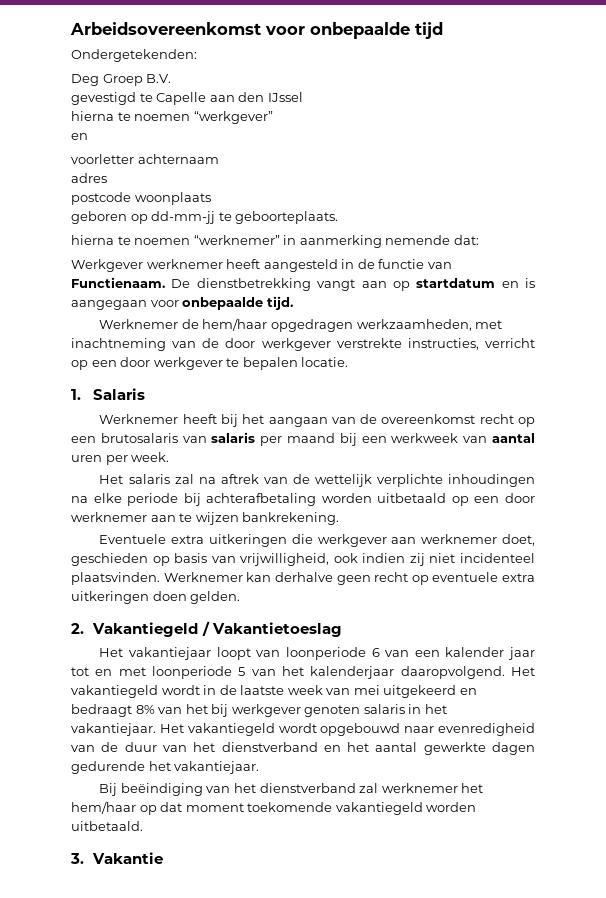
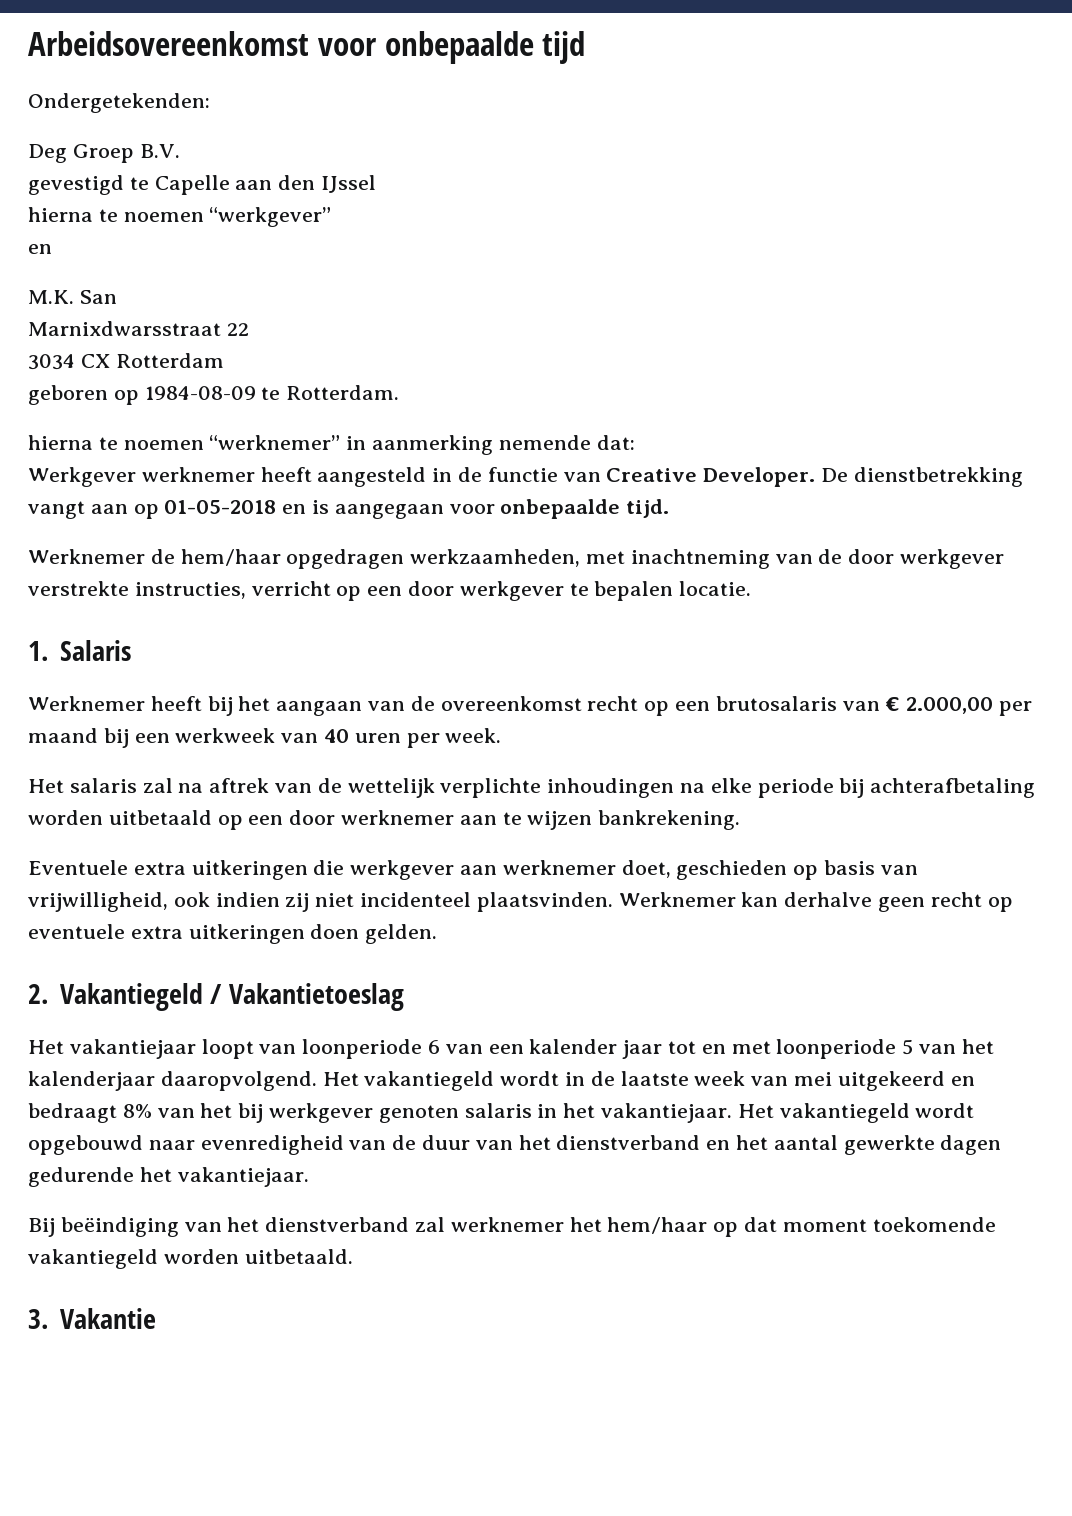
[71,154,219,164] [71,173,107,183] [71,192,211,205] voorletter achternaam // adres // postcode woonplaats -> [28,290,117,304] [28,321,249,336] [28,353,224,370] M.K. San // Marnixdwarsstraat 22 // 3034 CX Rotterdam
[151,211,339,224] dd-mm-jj te geboorteplaats. -> [144,385,400,400] 1984-08-09 te Rotterdam.
[71,277,165,288] Functienaam. -> [606,467,816,487] Creative Developer.
[416,278,496,288] startdatum -> [164,500,277,514] 01-05-2018
[211,432,256,443] salaris -> [885,697,994,714] € 2.000,00
[492,433,535,443] aantal -> [324,729,350,743] 40

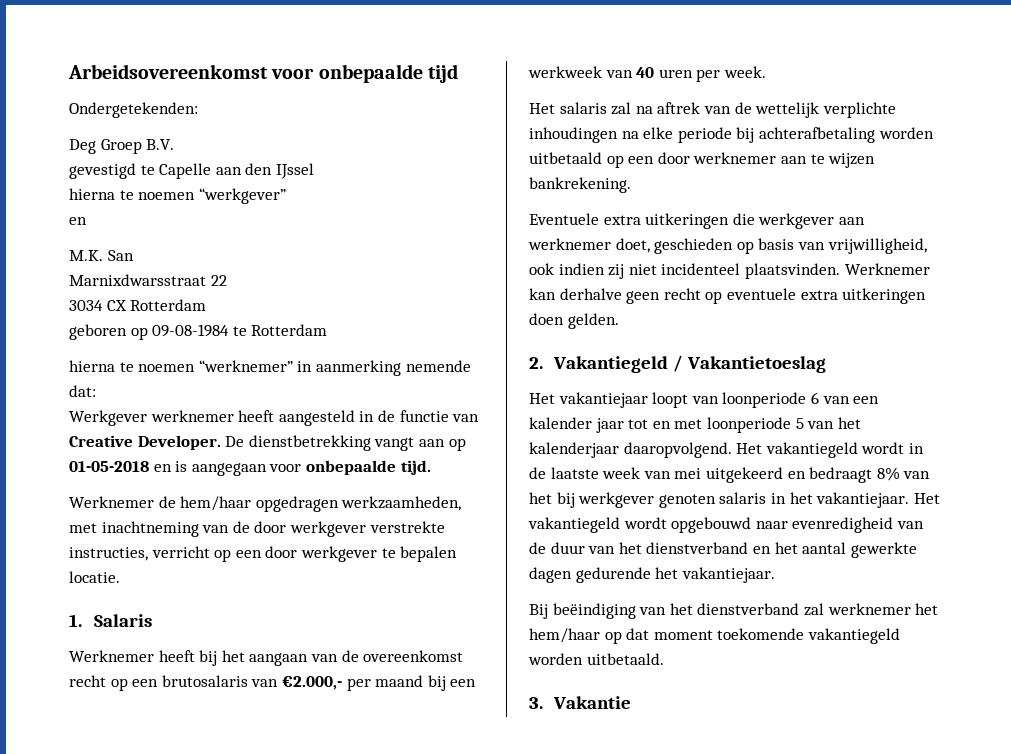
[144,385,400,400] 1984-08-09 te Rotterdam. -> [152,324,328,337] 09-08-1984 te Rotterdam
[885,697,994,714] € 2.000,00 -> [281,676,342,690] €2.000,-

